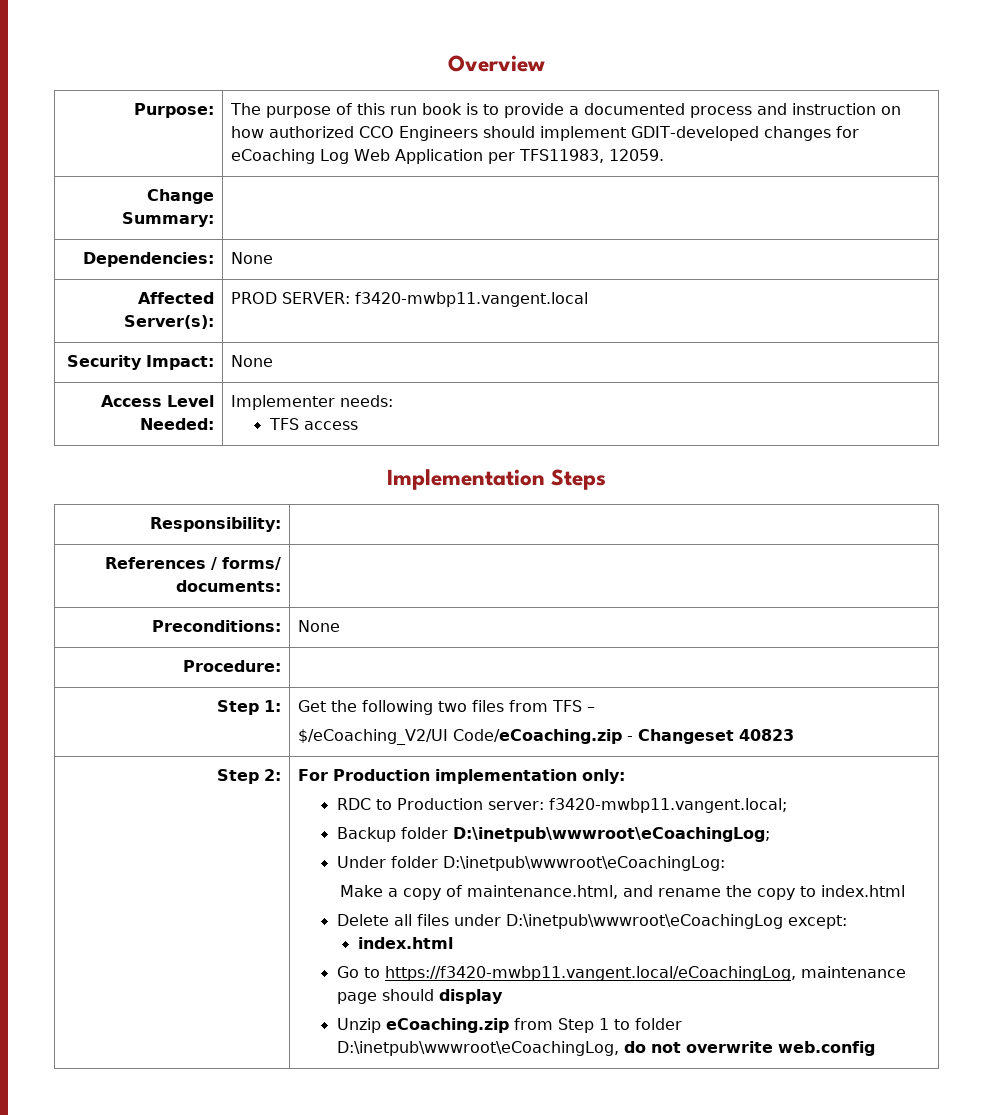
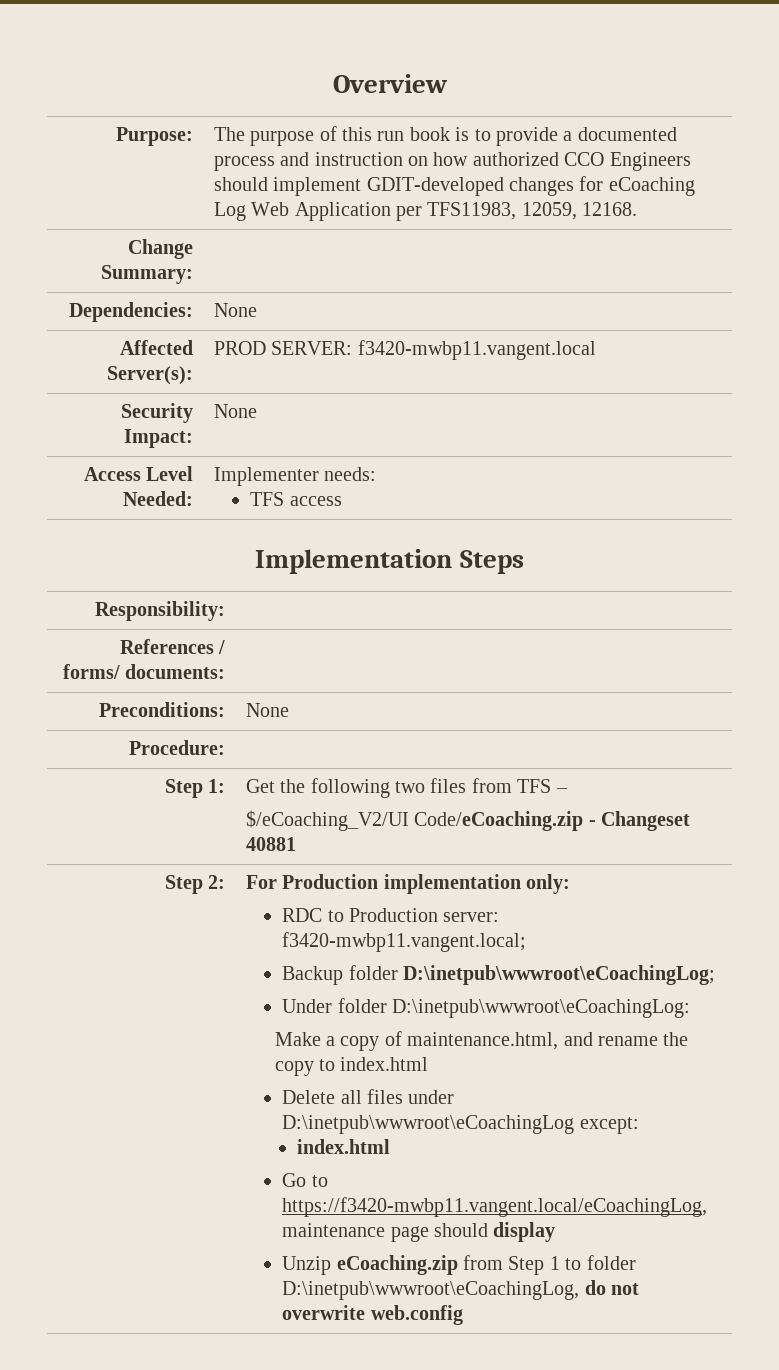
[608,149,664,161] 12059. -> [521,202,638,220] 12059, 12168.
[738,729,794,741] 40823 -> [245,837,296,851] 40881

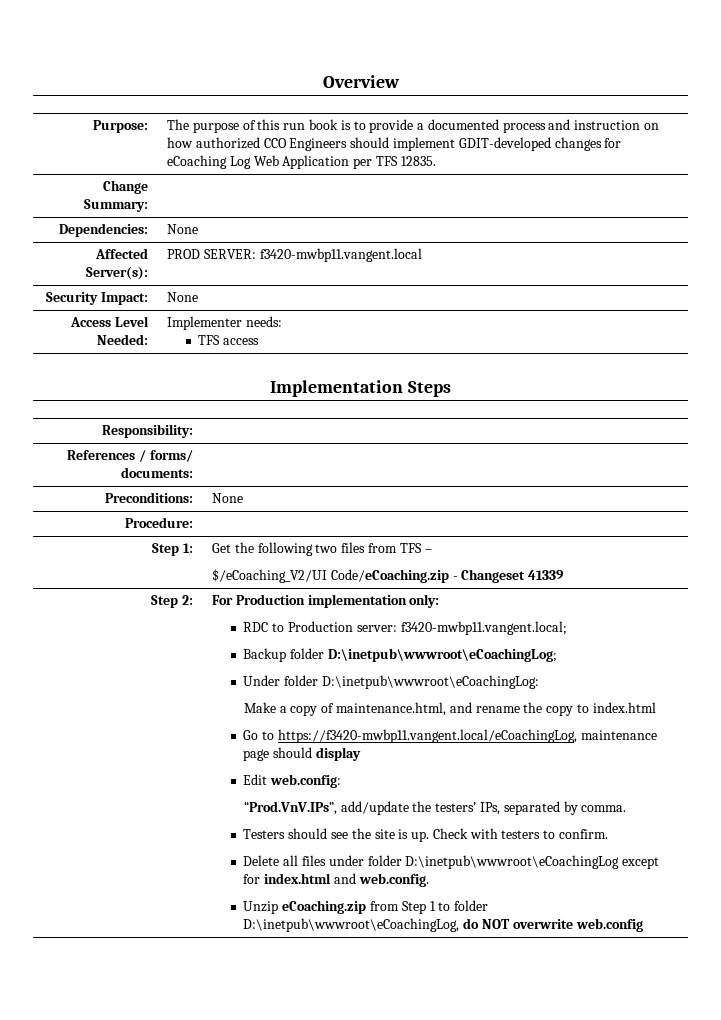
[427,202,638,220] TFS11983, 12059, 12168. -> [376,156,436,166] TFS 12835.
[245,837,296,851] 40881 -> [528,570,565,580] 41339
[282,1089,455,1104] [282,1115,639,1134] [296,1139,390,1154] // Delete all files under D:\inetpub\wwwroot\eCoachingLog except: // index.html -> (656, 707) none
(556, 1232) none -> [243,774,342,788] [243,801,627,815] [243,828,608,842] [243,855,660,869] [243,873,429,887] // Edit web.config: // “Prod.VnV.IPs”, add/update the testers’ IPs, separated by comma. // Testers should see the site is up. Check with testers to confirm. // Delete all files under folder D:\inetpub\wwwroot\eCoachingLog except for index.html and web.config.
[610,1283,639,1295] not -> [481,919,510,929] NOT

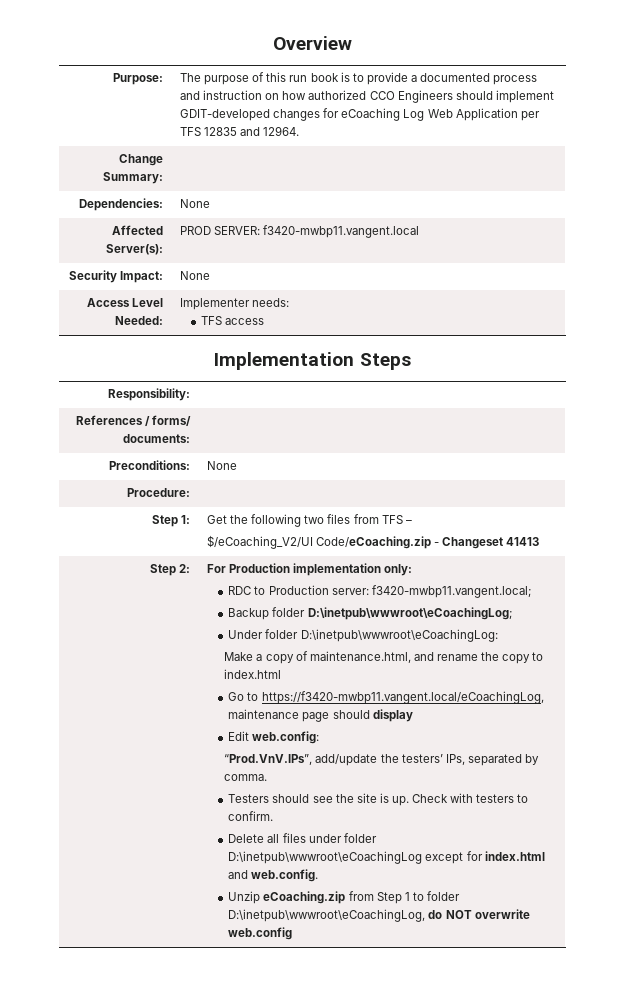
[400,156,436,166] 12835. -> [204,126,300,136] 12835 and 12964.
[528,570,565,580] 41339 -> [506,537,540,546] 41413

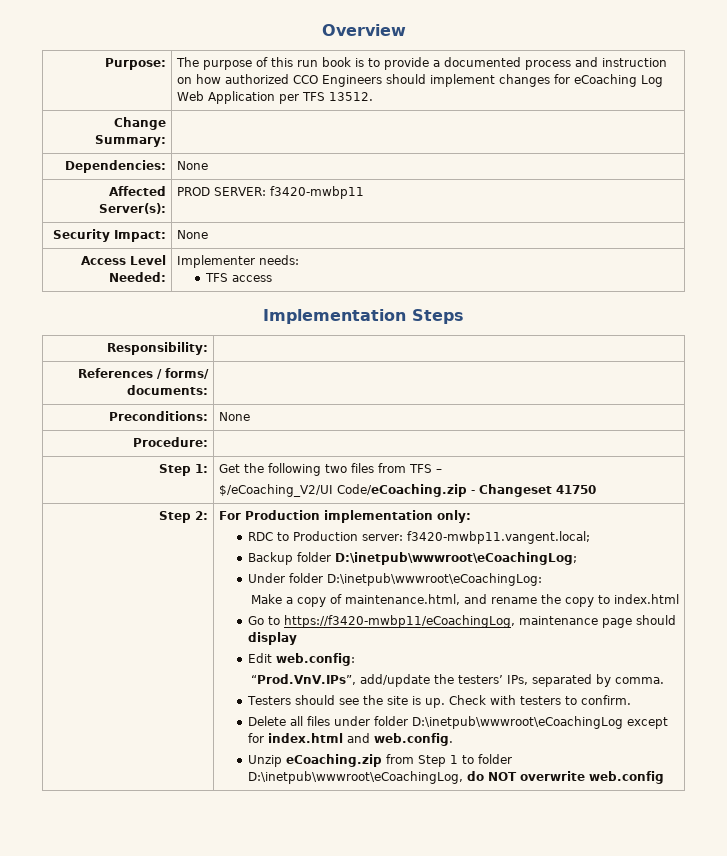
[180,109,271,121] GDIT-developed -> (495, 80) none
[204,126,300,136] 12835 and 12964. -> [328,92,373,101] 13512.
[263,225,420,238] f3420-mwbp11.vangent.local -> [269,186,364,199] f3420-mwbp11
[506,537,540,546] 41413 -> [555,485,596,494] 41750
[261,691,544,704] https://f3420-mwbp11.vangent.local/eCoachingLog, -> [284,615,516,628] https://f3420-mwbp11/eCoachingLog,

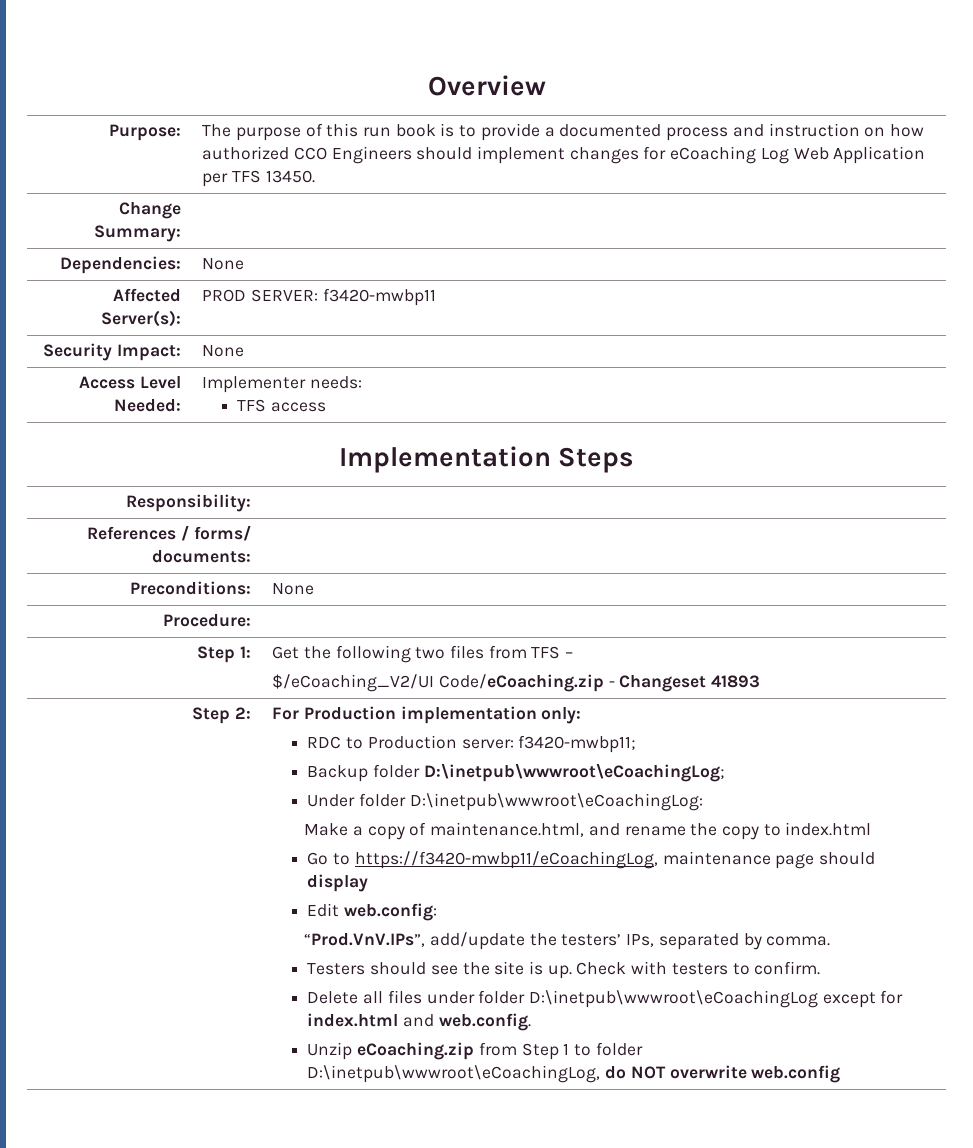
[328,92,373,101] 13512. -> [265,170,315,183] 13450.
[555,485,596,494] 41750 -> [711,675,761,688] 41893
[407,531,591,544] f3420-mwbp11.vangent.local; -> [518,735,637,753] f3420-mwbp11;

